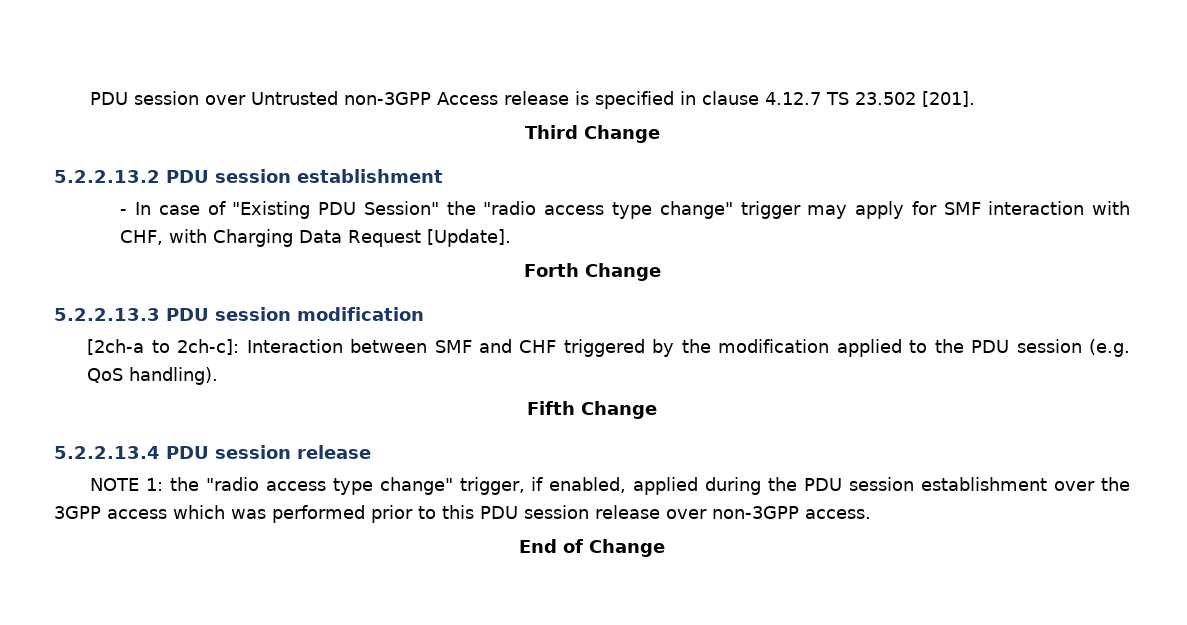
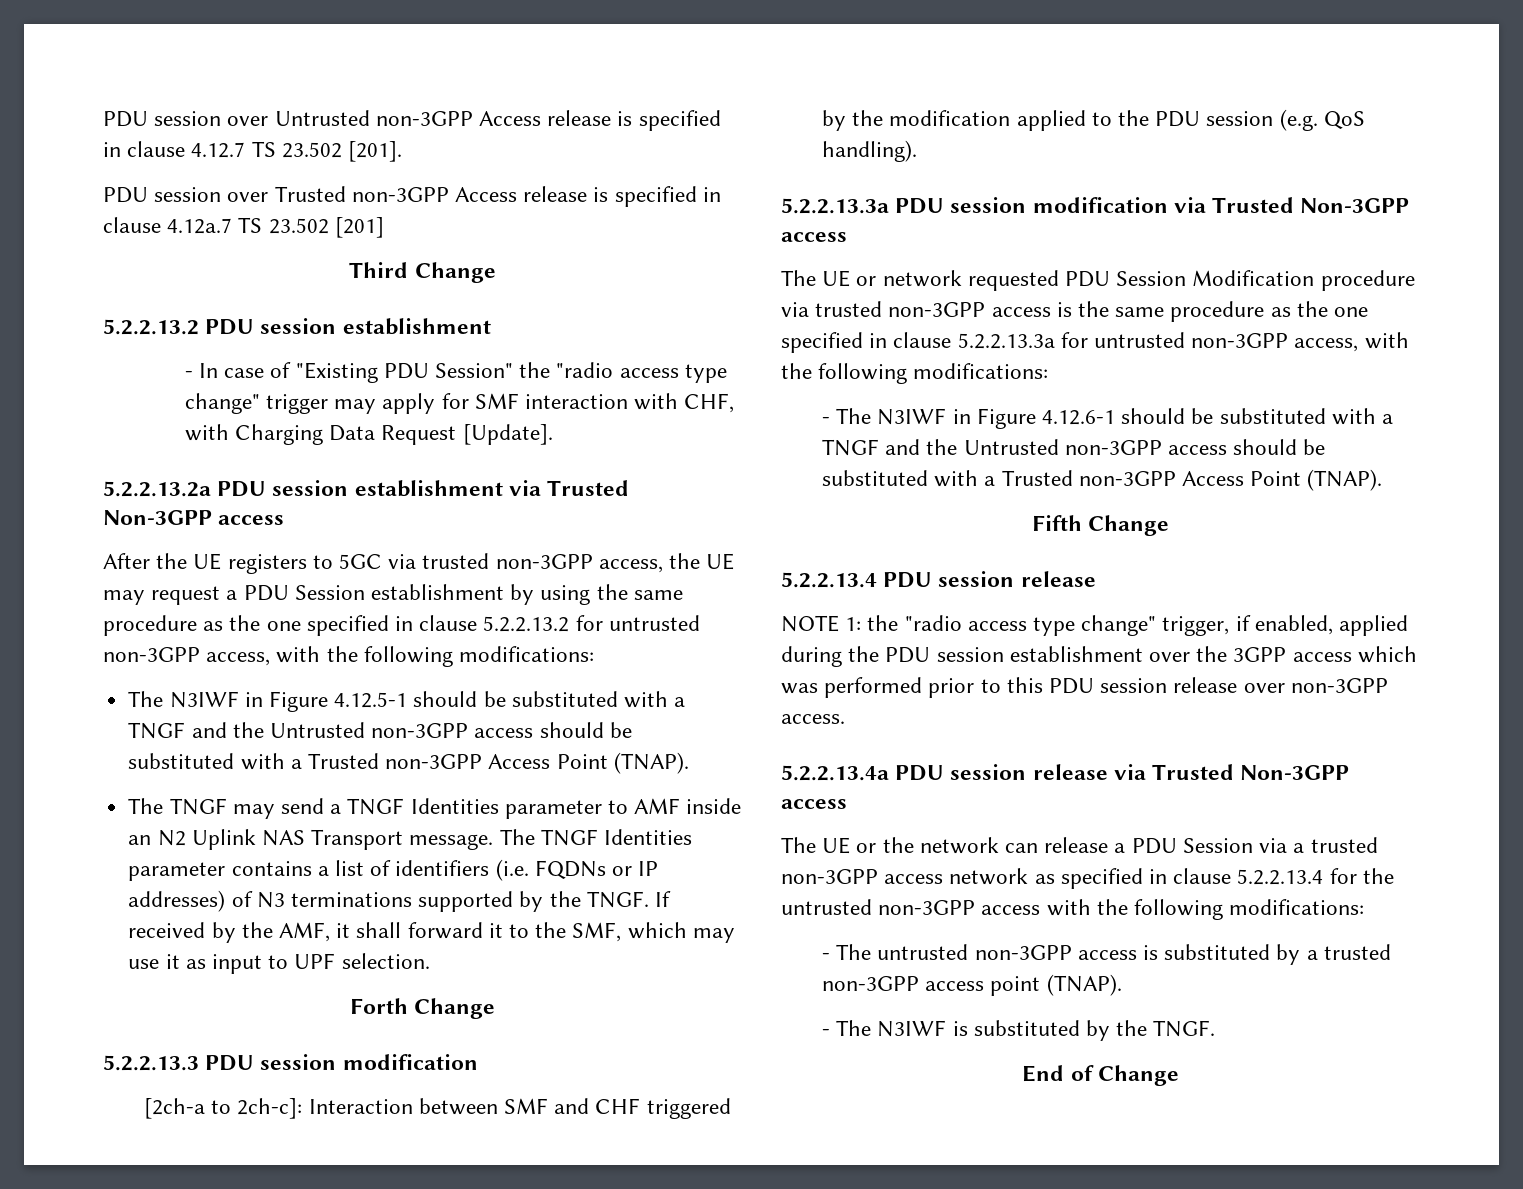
(975, 99) none -> [103,186,721,207] [103,217,384,238] // PDU session over Trusted non-3GPP Access release is specified in clause 4.12a.7 TS 23.502 [201]
(512, 238) none -> [103,480,630,497] [103,510,285,525] [103,553,735,574] [103,584,683,605] [103,615,700,636] [103,646,595,667] [128,691,686,712] [128,722,632,739] [128,752,689,774] [128,798,742,819] [128,829,692,850] [128,859,659,881] [128,890,671,912] [128,922,735,943] [128,953,430,974] // 5.2.2.13.2a PDU session establishment via Trusted Non-3GPP access // After the UE registers to 5GC via trusted non-3GPP access, the UE may request a PDU Session establishment by using the same procedure as the one specified in clause 5.2.2.13.2 for untrusted non-3GPP access, with the following modifications: // The N3IWF in Figure 4.12.5-1 should be substituted with a TNGF and the Untrusted non-3GPP access should be substituted with a Trusted non-3GPP Access Point (TNAP). // The TNGF may send a TNGF Identities parameter to AMF inside an N2 Uplink NAS Transport message. The TNGF Identities parameter contains a list of identifiers (i.e. FQDNs or IP addresses) of N3 terminations supported by the TNGF. If received by the AMF, it shall forward it to the SMF, which may use it as input to UPF selection.
(219, 376) none -> [781,197,1410,214] [781,232,847,242] [781,270,1415,291] [781,301,1369,322] [781,332,1409,353] [781,363,1049,384] [821,408,1394,429] [821,439,1326,456] [821,469,1383,491] // 5.2.2.13.3a PDU session modification via Trusted Non-3GPP access // The UE or network requested PDU Session Modification procedure via trusted non-3GPP access is the same procedure as the one specified in clause 5.2.2.13.3a for untrusted non-3GPP access, with the following modifications: // - The N3IWF in Figure 4.12.6-1 should be substituted with a TNGF and the Untrusted non-3GPP access should be substituted with a Trusted non-3GPP Access Point (TNAP).
(871, 514) none -> [781,764,1350,781] [781,799,847,809] [781,837,1378,854] [781,868,1394,889] [781,899,1365,920] [821,944,1391,965] [821,974,1122,996] [821,1020,1216,1041] // 5.2.2.13.4a PDU session release via Trusted Non-3GPP access // The UE or the network can release a PDU Session via a trusted non-3GPP access network as specified in clause 5.2.2.13.4 for the untrusted non-3GPP access with the following modifications: // - The untrusted non-3GPP access is substituted by a trusted non-3GPP access point (TNAP). // - The N3IWF is substituted by the TNGF.

